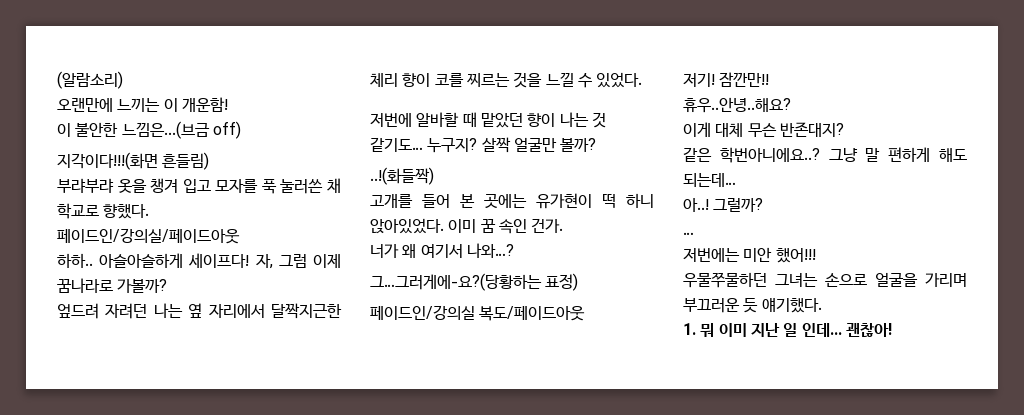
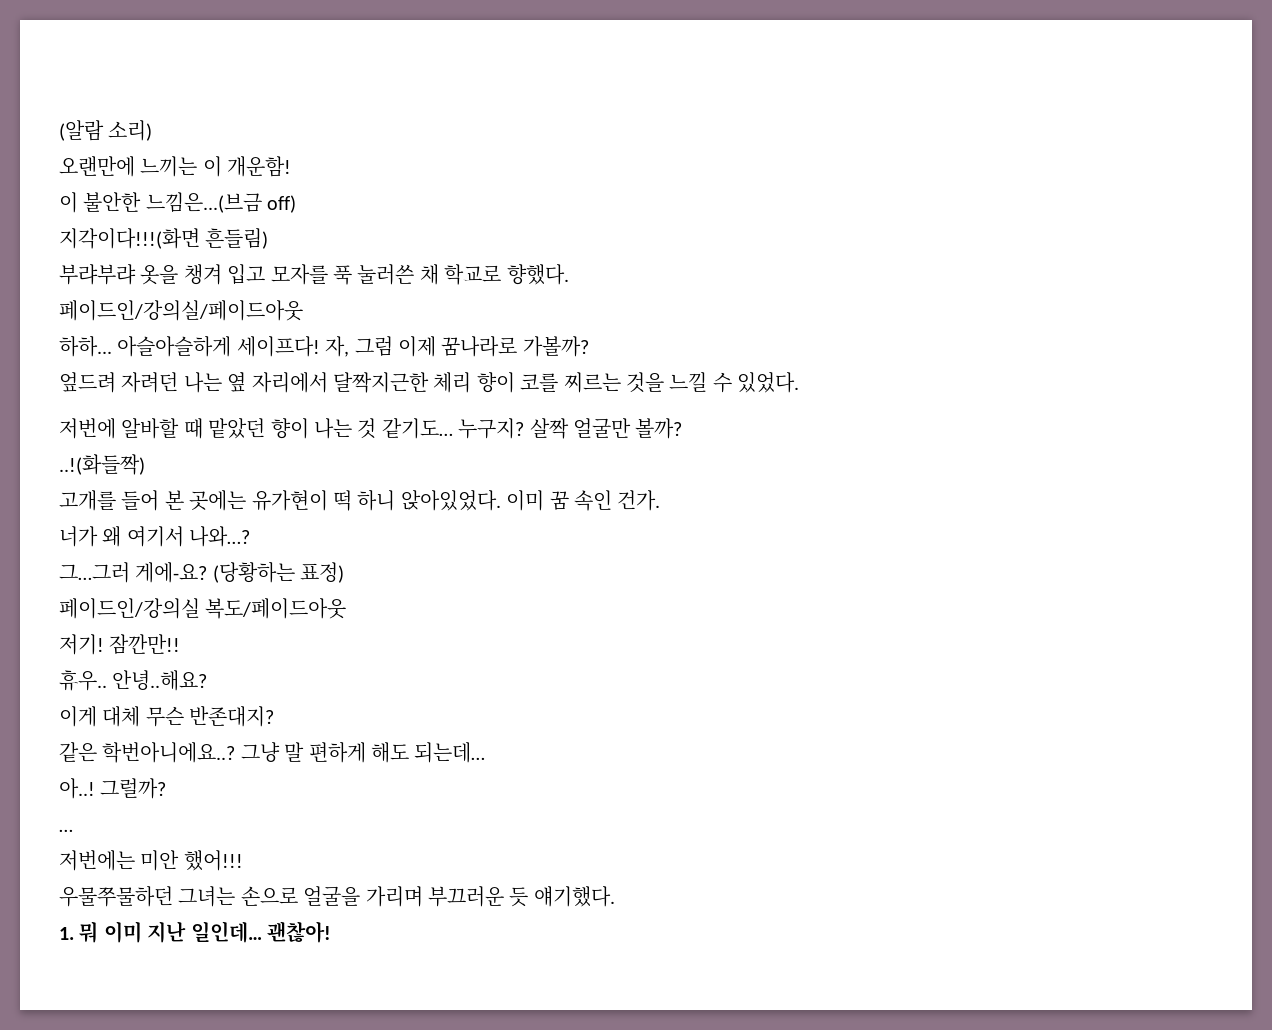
[57,71,123,89] (알람소리) -> [59,120,153,141] (알람 소리)
[57,253,93,268] 하하.. -> [59,336,112,357] 하하...
[370,273,542,291] 그…그러게에-요?(당황하는 -> [59,562,295,583] 그…그러 게에-요? (당황하는
[683,97,791,113] 휴우..안녕..해요? -> [59,670,208,691] 휴우.. 안녕..해요?
[783,323,842,337] 일 인데… -> [190,921,262,943] 일인데…

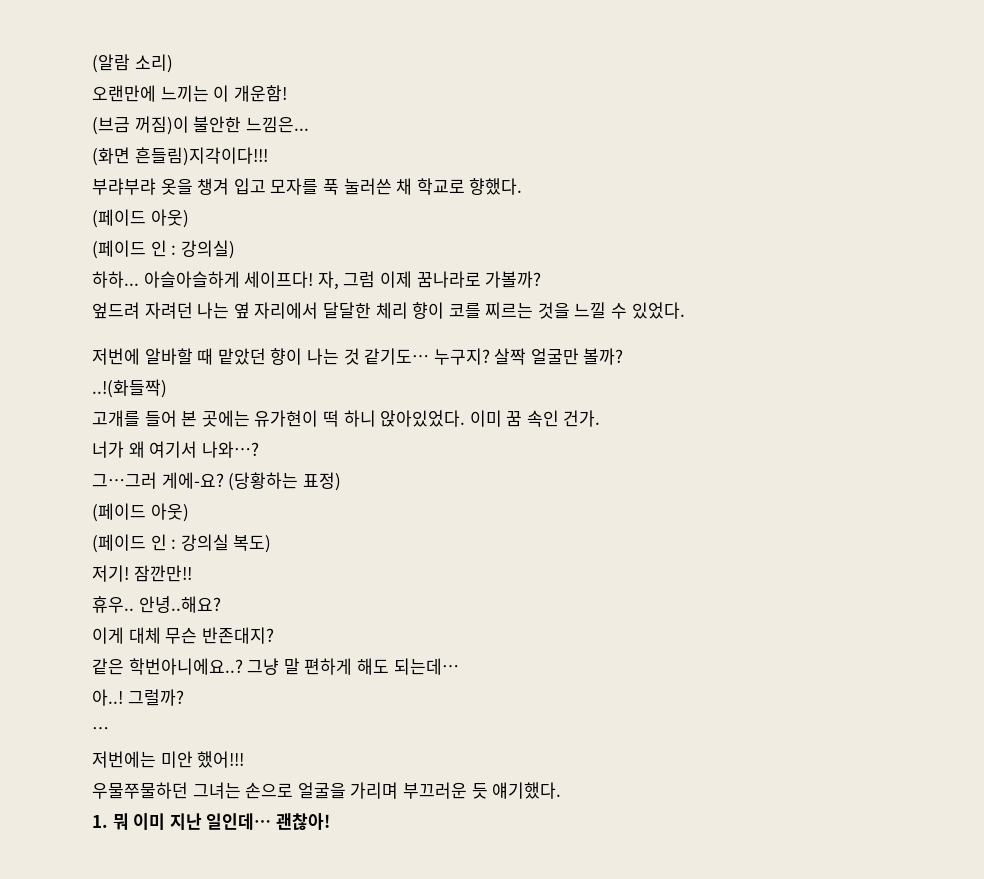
[59,192,297,213] [59,228,269,249] 이 불안한 느낌은...(브금 off) // 지각이다!!!(화면 흔들림) -> [92,116,309,135] [92,147,268,166] (브금 꺼짐)이 불안한 느낌은... // (화면 흔들림)지각이다!!!
[59,300,303,321] 페이드인/강의실/페이드아웃 -> [92,209,189,228] [92,240,235,259] (페이드 아웃) // (페이드 인 : 강의실)
[333,372,429,393] 달짝지근한 -> [322,302,371,319] 달달한
[59,598,347,619] 페이드인/강의실 복도/페이드아웃 -> [92,503,189,522] [92,534,272,553] (페이드 아웃) // (페이드 인 : 강의실 복도)

